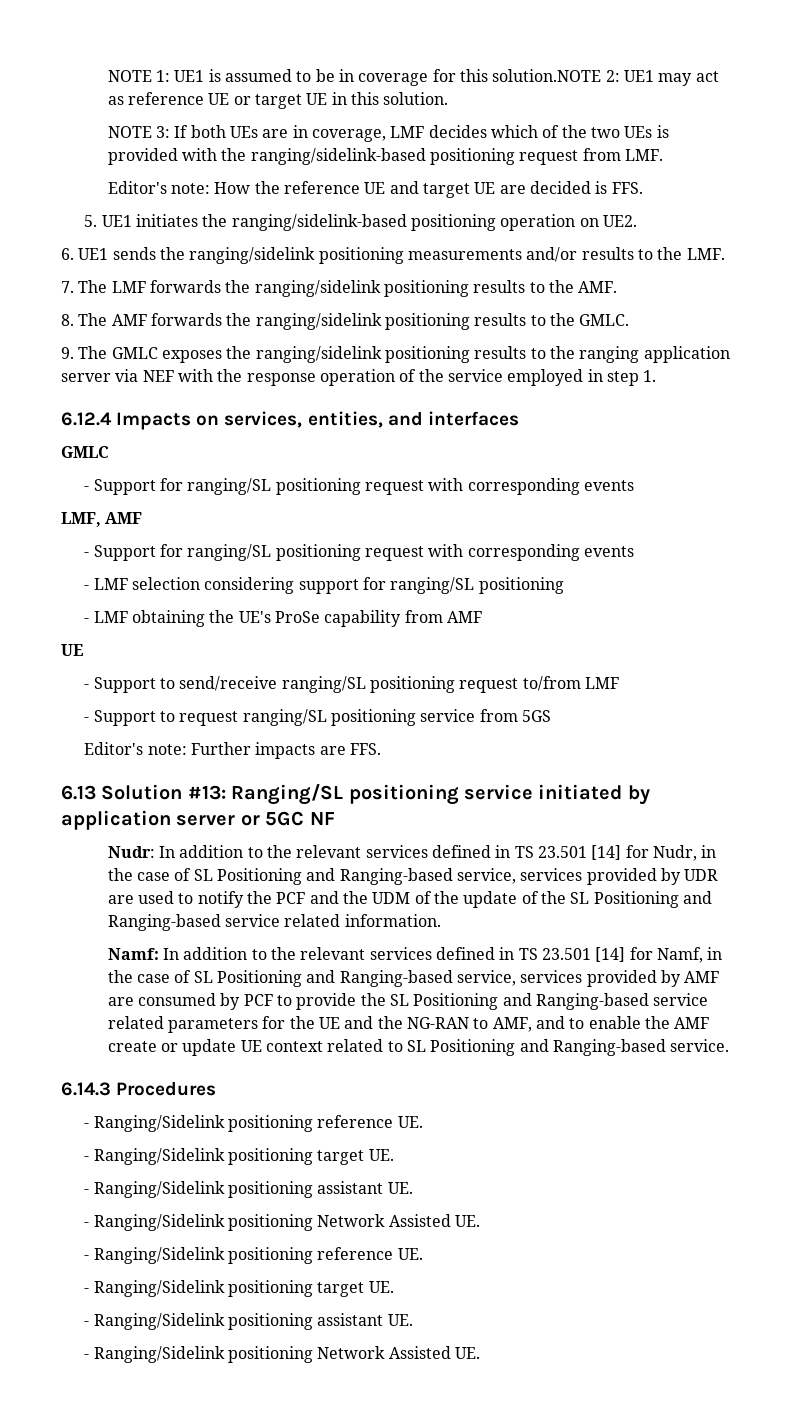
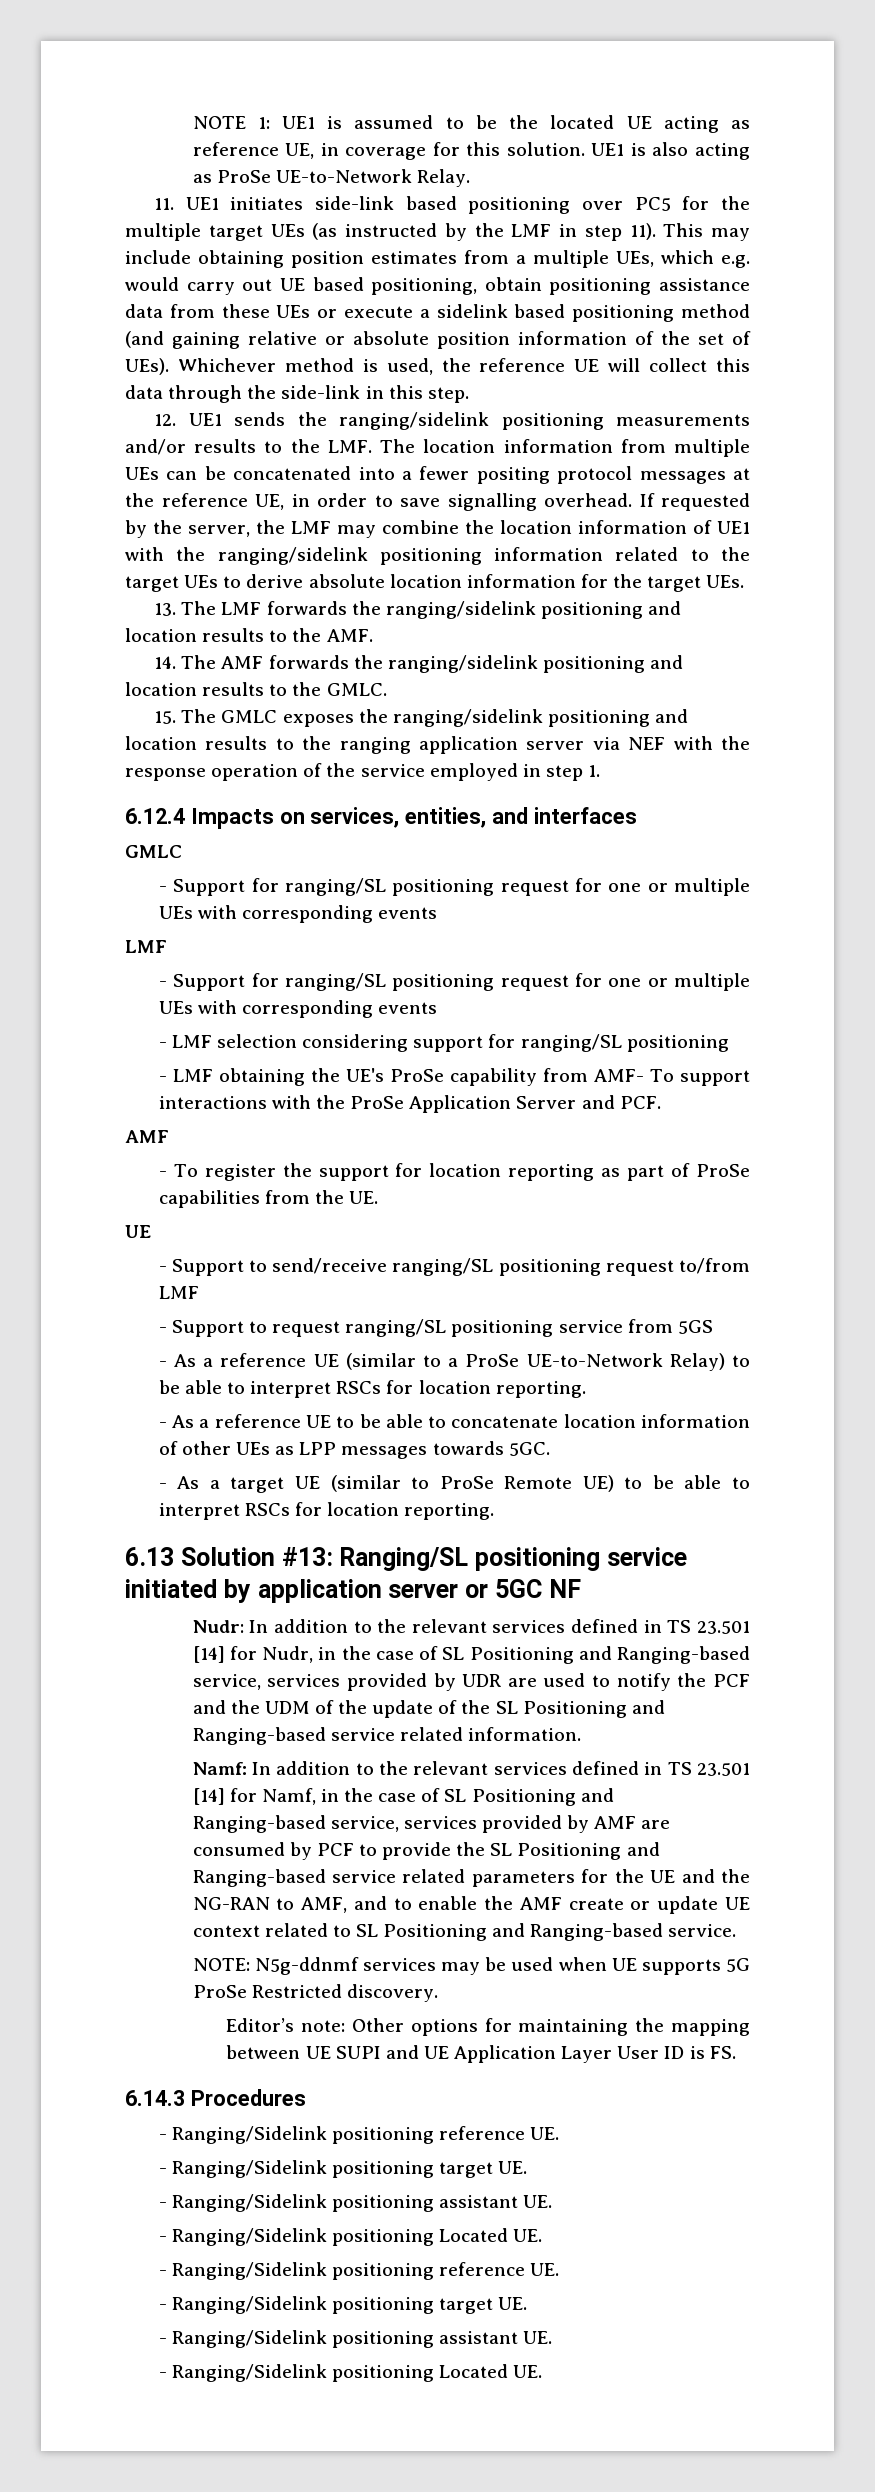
[339,69,719,86] [107,92,449,109] [107,125,669,142] [107,148,664,165] [107,181,643,198] [84,214,637,231] [61,248,74,260] in coverage for this solution.NOTE 2: UE1 may act as reference UE or target UE in this solution. // NOTE 3: If both UEs are in coverage, LMF decides which of the two UEs is provided with the ranging/sidelink-based positioning request from LMF. // Editor's note: How the reference UE and target UE are decided is FFS. // 5. UE1 initiates the ranging/sidelink-based positioning operation on UE2. // 6. -> [509,115,751,133] [192,142,751,160] [192,169,470,187] [154,196,750,214] [125,223,750,241] [125,250,750,268] [125,277,750,295] [125,304,750,322] [125,331,751,349] [125,358,750,375] [125,385,469,403] [154,414,177,426] the located UE acting as reference UE, in coverage for this solution. UE1 is also acting as ProSe UE-to-Network Relay. // 11. UE1 initiates side-link based positioning over PC5 for the multiple target UEs (as instructed by the LMF in step 11). This may include obtaining position estimates from a multiple UEs, which e.g. would carry out UE based positioning, obtain positioning assistance data from these UEs or execute a sidelink based positioning method (and gaining relative or absolute position information of the set of UEs). Whichever method is used, the reference UE will collect this data through the side-link in this step. // 12.
[61,281,74,293] // 7. -> [380,439,751,457] [125,466,750,484] [125,493,750,511] [125,520,750,538] [125,547,751,565] [125,574,745,592] [154,603,177,616] The location information from multiple UEs can be concatenated into a fewer positing protocol messages at the reference UE, in order to save signalling overhead. If requested by the server, the LMF may combine the location information of UE1 with the ranging/sidelink positioning information related to the target UEs to derive absolute location information for the target UEs. // 13.
(469, 288) none -> [648,601,682,615] [125,628,197,642] and location
[61,314,74,326] 8. -> [154,656,177,669] 14.
(470, 321) none -> [650,655,684,669] [125,682,197,696] and location
[61,347,74,359] 9. -> [154,711,177,724] 15.
(470, 354) none -> [655,709,689,723] [125,736,197,750] and location
[428,478,634,495] [61,512,143,527] [84,544,424,561] with corresponding events // LMF, AMF // - Support for ranging/SL positioning request -> [574,878,751,896] [158,905,438,923] [125,940,167,953] [158,973,751,991] [158,1001,193,1014] for one or multiple UEs with corresponding events // LMF // - Support for ranging/SL positioning request for one or multiple UEs
[446,611,482,623] AMF -> [593,1069,751,1086] [158,1095,661,1113] [125,1130,169,1143] [158,1163,750,1181] [158,1190,379,1208] AMF- To support interactions with the ProSe Application Server and PCF. // AMF // - To register the support for location reporting as part of ProSe capabilities from the UE.
[84,742,381,759] Editor's note: Further impacts are FFS. -> [158,1353,751,1371] [158,1380,586,1398] [158,1414,751,1428] [158,1441,550,1459] [158,1475,751,1493] [158,1502,495,1520] - As a reference UE (similar to a ProSe UE-to-Network Relay) to be able to interpret RSCs for location reporting. // - As a reference UE to be able to concatenate location information of other UEs as LPP messages towards 5GC. // - As a target UE (similar to ProSe Remote UE) to be able to interpret RSCs for location reporting.
(730, 1045) none -> [192,1957,750,1975] [192,1984,438,2002] [226,2018,750,2036] [226,2045,736,2063] // NOTE: N5g-ddnmf services may be used when UE supports 5G ProSe Restricted discovery. // Editor’s note: Other options for maintaining the mapping between UE SUPI and UE Application Layer User ID is FS.
[317,1214,451,1227] Network Assisted -> [439,2228,509,2242] Located
[317,1346,451,1359] Network Assisted -> [439,2364,509,2378] Located

